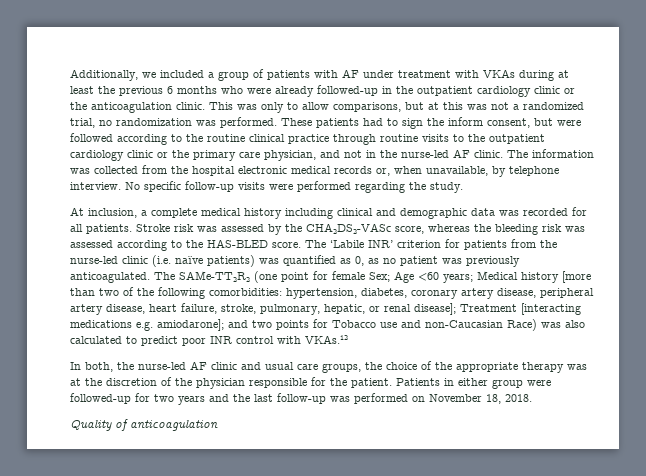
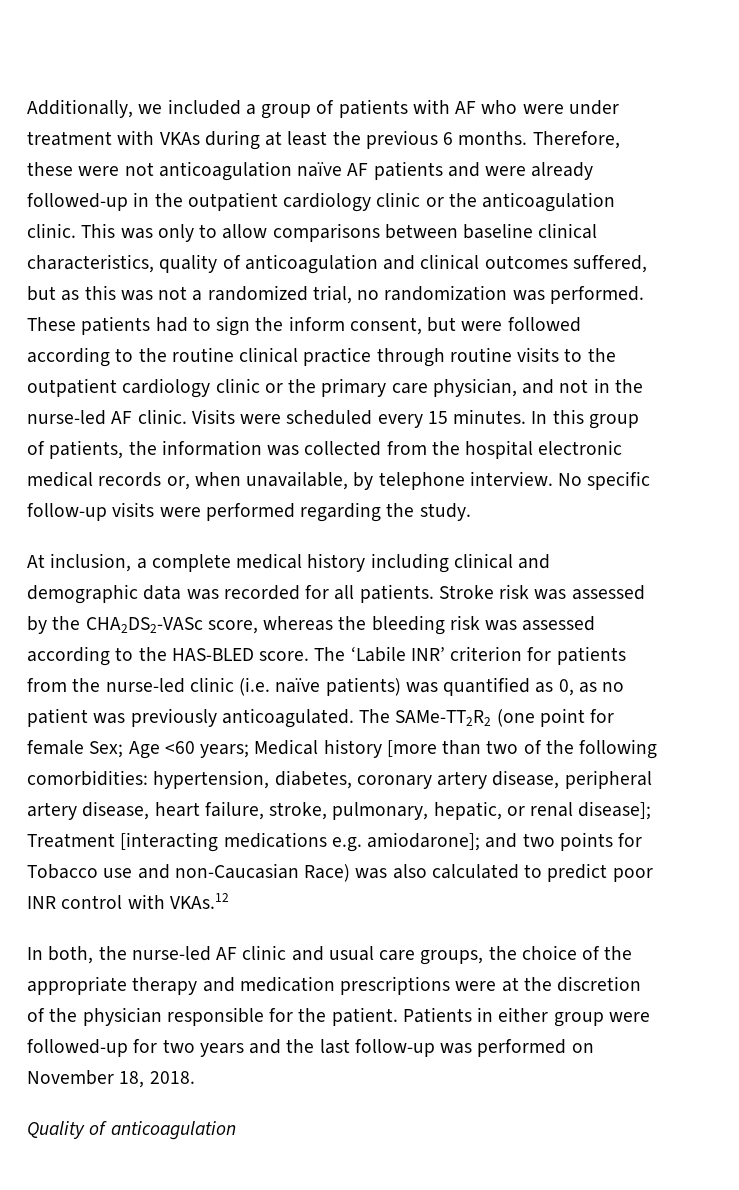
(359, 73) none -> [481,100,564,114] who were
[177,86,243,94] months who -> [458,131,620,149] [27,161,480,181] months. Therefore, these were not anticoagulation naïve AF patients and
[333,102,439,112] comparisons, but at -> [272,223,598,242] [27,254,647,274] [27,286,80,301] comparisons between baseline clinical characteristics, quality of anticoagulation and clinical outcomes suffered, but as
[507,150,528,158] The -> [191,409,639,429] [27,440,157,459] Visits were scheduled every 15 minutes. In this group of patients, the
[567,364,587,370] was -> [202,976,497,995] and medication prescriptions were

